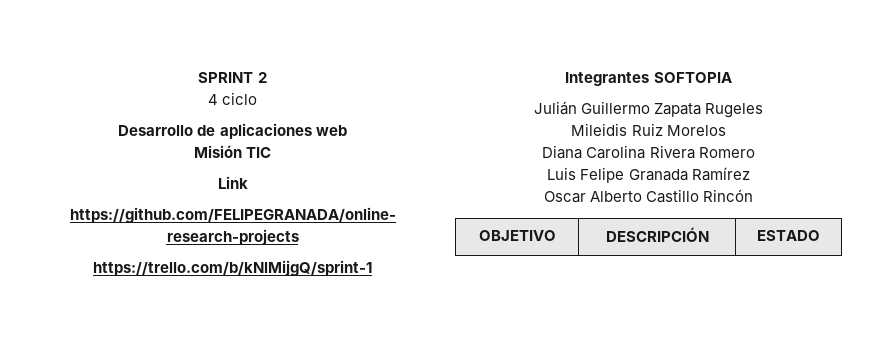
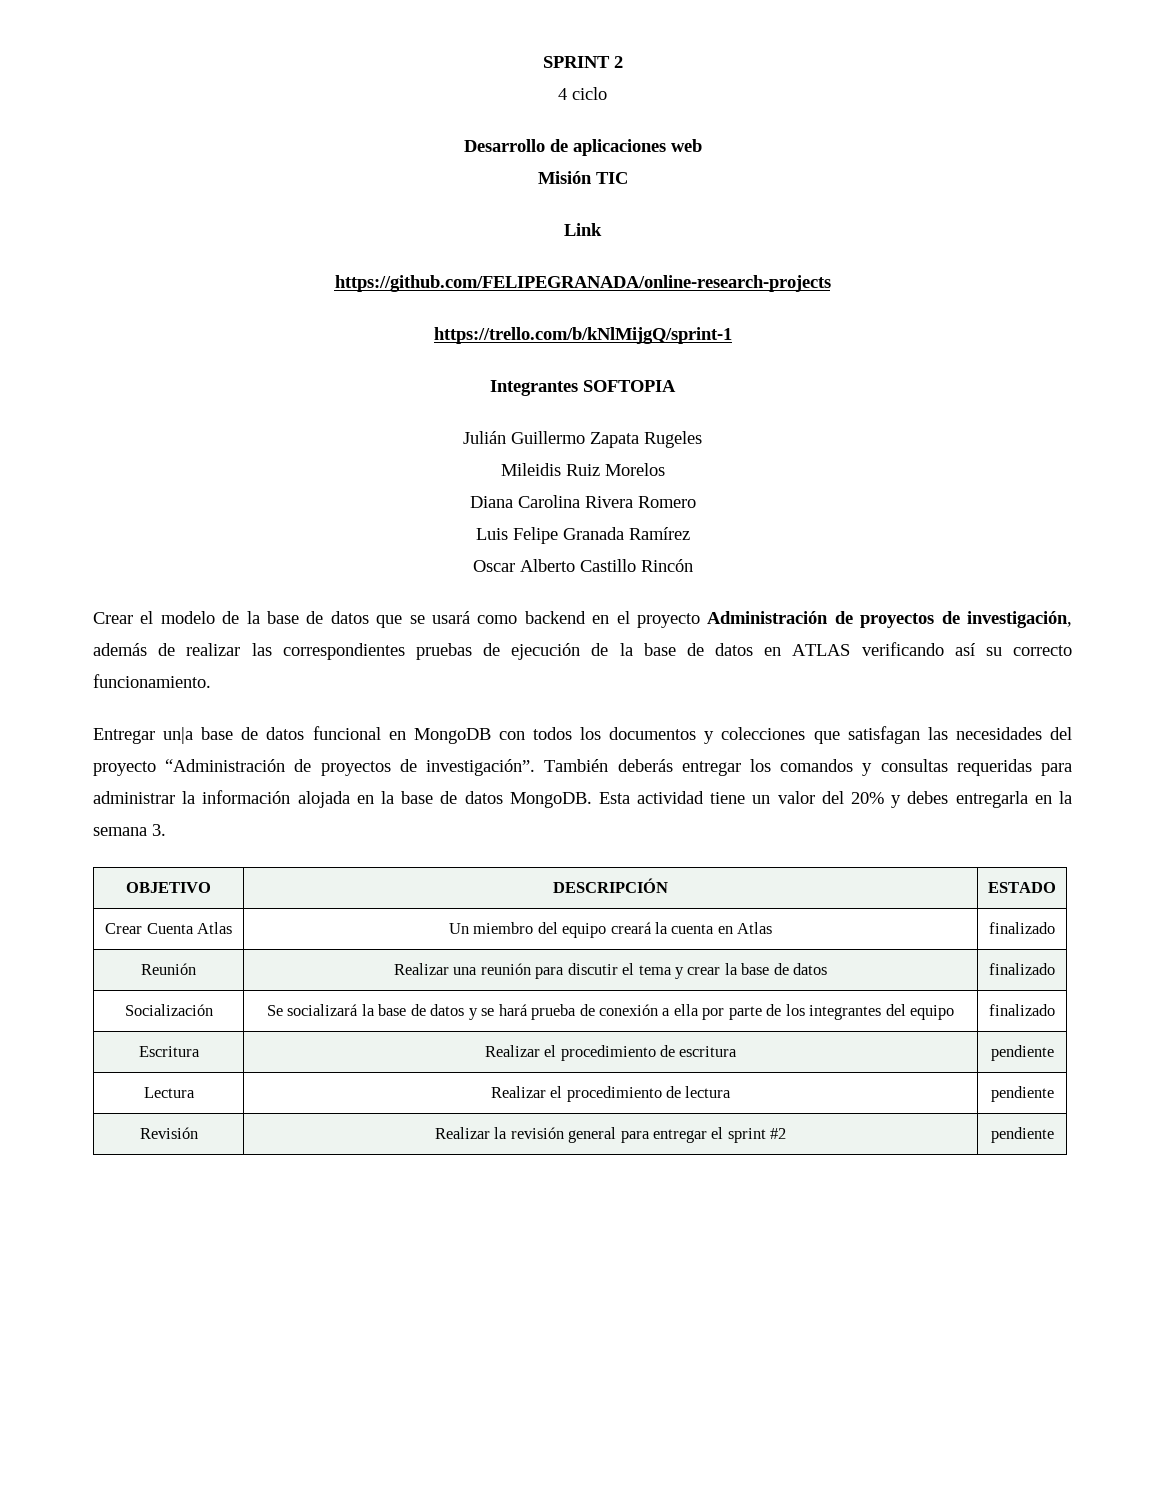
[478,230,556,241] [605,227,709,242] [757,230,820,241] // OBJETIVO | DESCRIPCIÓN | ESTADO -> [93,611,1072,628] [93,642,1072,660] [93,674,211,688] [93,726,1072,744] [93,759,1072,776] [93,790,1072,808] [93,824,166,836] [126,882,211,893] [553,878,668,893] [988,882,1056,893] [105,922,232,934] [448,922,773,938] [989,922,1055,934] [141,963,196,975] [393,963,828,979] [989,963,1055,975] [124,1004,213,1016] [266,1004,955,1020] [989,1004,1055,1016] [138,1046,200,1057] [484,1045,738,1061] [990,1045,1054,1061] [143,1087,195,1098] [490,1086,732,1102] [990,1086,1054,1102] [139,1127,198,1139] [434,1127,787,1143] [990,1127,1054,1143] // Crear el modelo de la base de datos que se usará como backend en el proyecto Administración de proyectos de investigación, además de realizar las correspondientes pruebas de ejecución de la base de datos en ATLAS verificando así su correcto funcionamiento. // Entregar un|a base de datos funcional en MongoDB con todos los documentos y colecciones que satisfagan las necesidades del proyecto “Administración de proyectos de investigación”. También deberás entregar los comandos y consultas requeridas para administrar la información alojada en la base de datos MongoDB. Esta actividad tiene un valor del 20% y debes entregarla en la semana 3. // OBJETIVO | DESCRIPCIÓN | ESTADO // Crear Cuenta Atlas | Un miembro del equipo creará la cuenta en Atlas | finalizado // Reunión | Realizar una reunión para discutir el tema y crear la base de datos | finalizado // Socialización | Se socializará la base de datos y se hará prueba de conexión a ella por parte de los integrantes del equipo | finalizado // Escritura | Realizar el procedimiento de escritura | pendiente // Lectura | Realizar el procedimiento de lectura | pendiente // Revisión | Realizar la revisión general para entregar el sprint #2 | pendiente

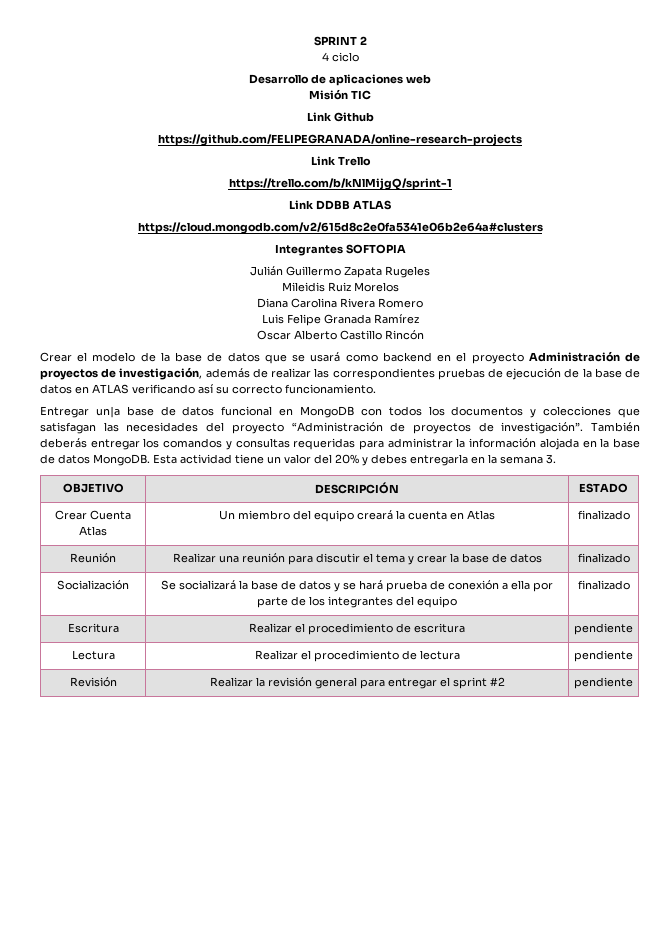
(602, 229) none -> [333,112,374,122] Github
(831, 283) none -> [310,156,371,166] // Link Trello
(732, 335) none -> [289,200,391,210] [137,222,543,234] // Link DDBB ATLAS // https://cloud.mongodb.com/v2/615d8c2e0fa5341e06b2e64a#clusters

